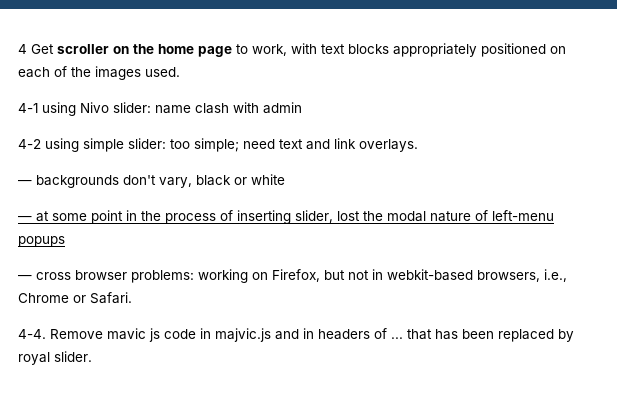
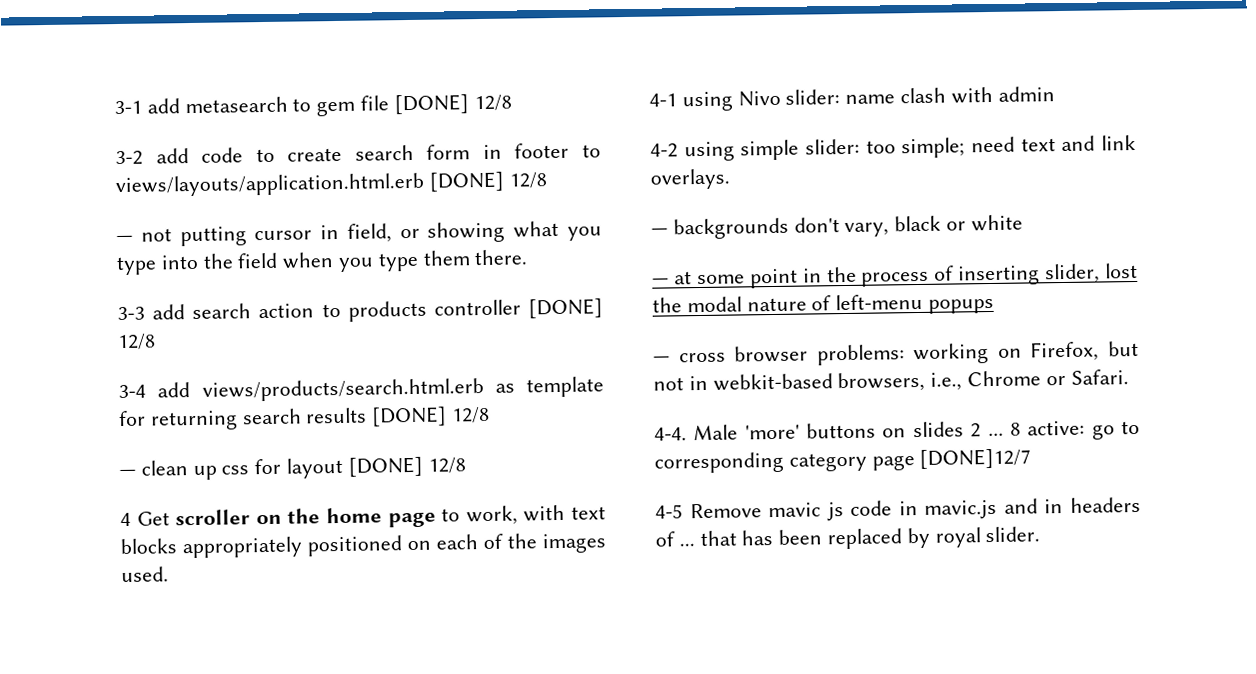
(18, 49) none -> [114,94,512,117] [115,142,601,166] [115,171,547,198] [116,220,602,247] [116,249,528,276] [117,298,603,322] [117,333,156,351] [118,376,604,402] [118,406,491,431] [119,456,466,481] 3-1 add metasearch to gem file [DONE] 12/8 // 3-2 add code to create search form in footer to views/layouts/application.html.erb [DONE] 12/8 // — not putting cursor in field, or showing what you type into the field when you type them there. // 3-3 add search action to products controller [DONE] 12/8 // 3-4 add views/products/search.html.erb as template for returning search results [DONE] 12/8 // — clean up css for layout [DONE] 12/8 //
(46, 334) none -> [693,420,1140,441] [654,448,1032,474] [655,504,683,519] Male 'more' buttons on slides 2 ... 8 active: go to corresponding category page [DONE]12/7 // 4-5
[215,328,271,342] majvic.js -> [924,499,998,520] mavic.js

